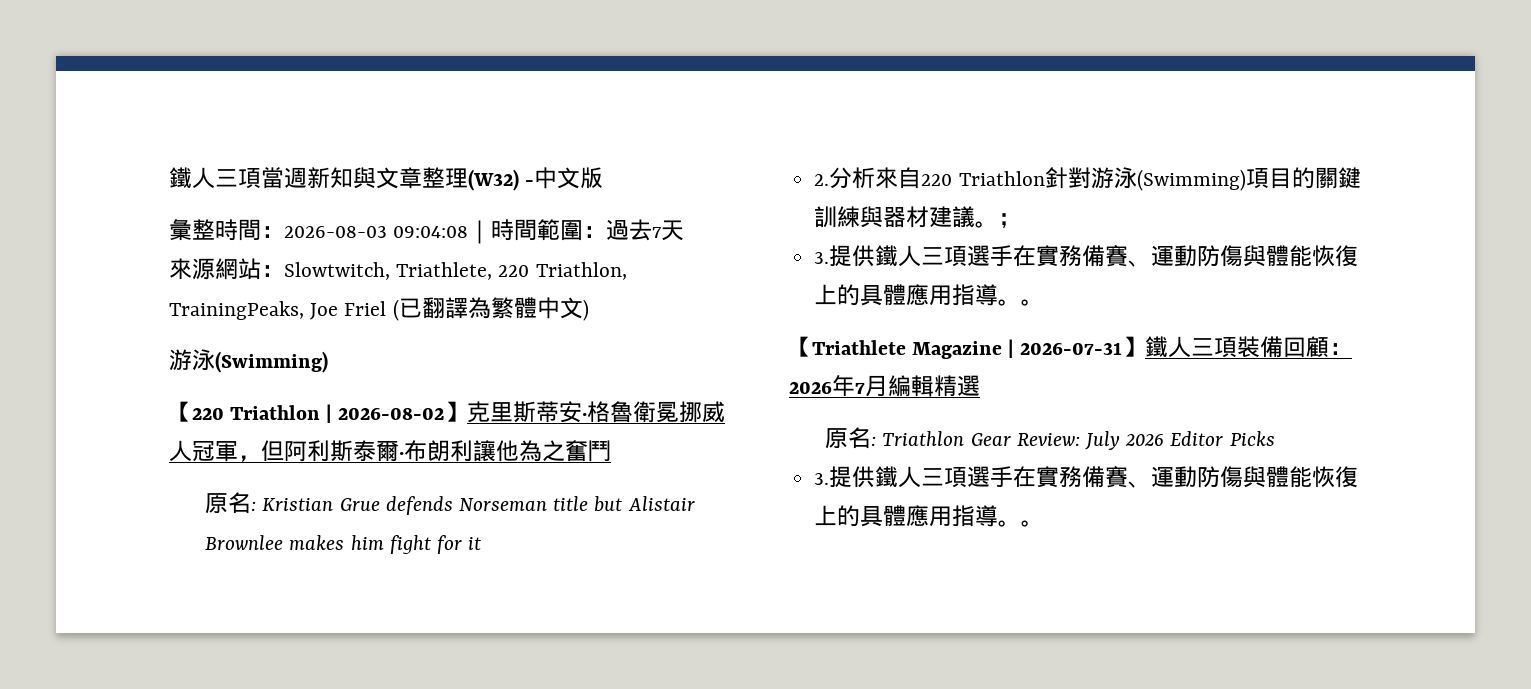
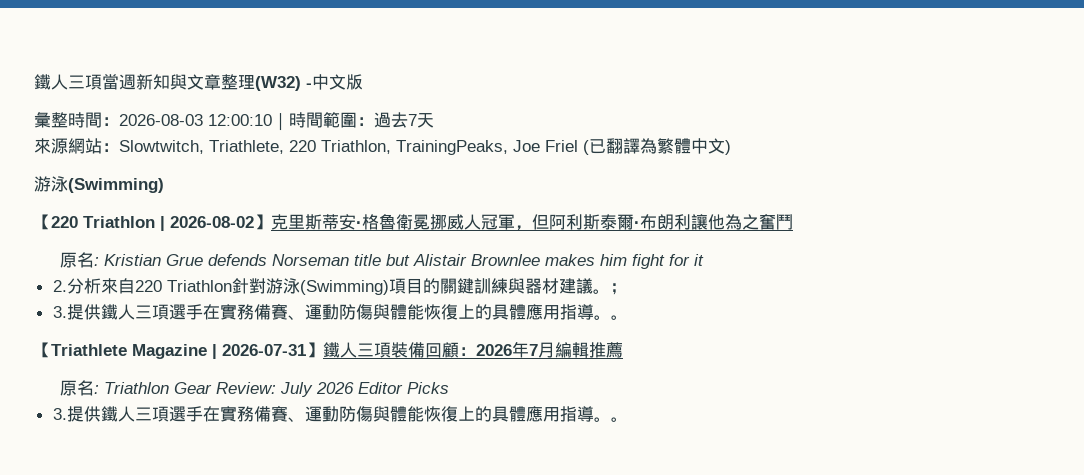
[393,226,469,238] 09:04:08 -> [208,114,272,126] 12:00:10
[934,375,980,397] 精選 -> [589,342,623,358] 推薦

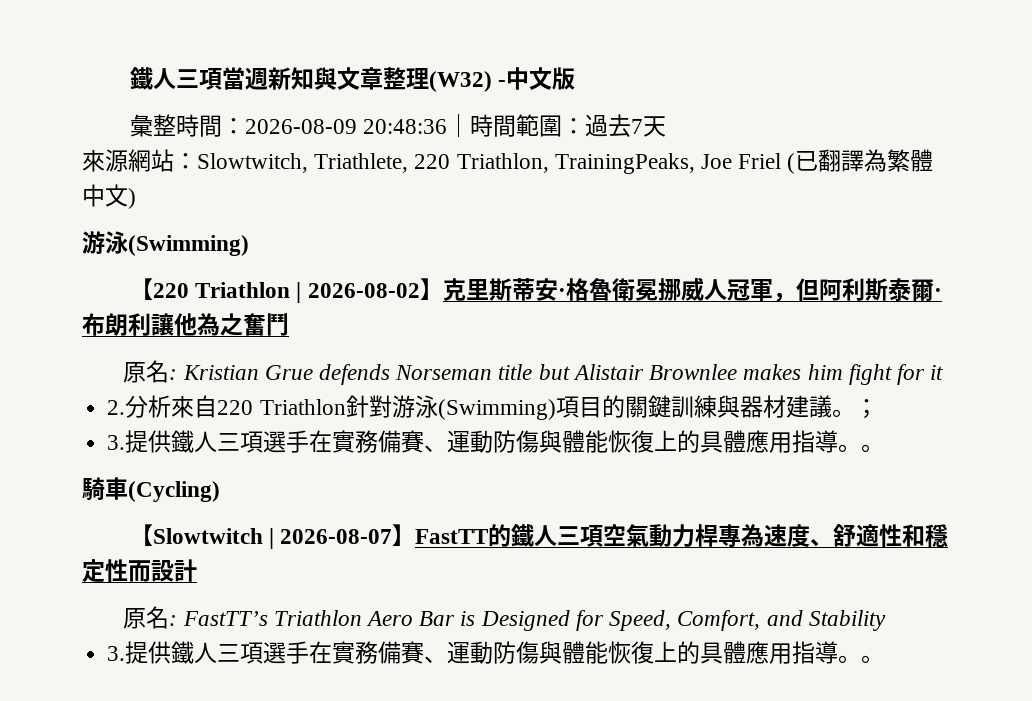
[119,114,272,126] 2026-08-03 12:00:10 -> [244,119,448,134] 2026-08-09 20:48:36
[34,341,623,359] [60,380,450,397] // 【Triathlete Magazine | 2026-07-31】鐵人三項裝備回顧：2026年7月編輯推薦 // 原名: Triathlon Gear Review: July 2026 Editor Picks -> [82,477,220,502] [129,524,949,549] [82,559,197,583] [123,606,886,631] // 騎車(Cycling) // 【Slowtwitch | 2026-08-07】FastTT的鐵人三項空氣動力桿專為速度、舒適性和穩定性而設計 // 原名: FastTT’s Triathlon Aero Bar is Designed for Speed, Comfort, and Stability

